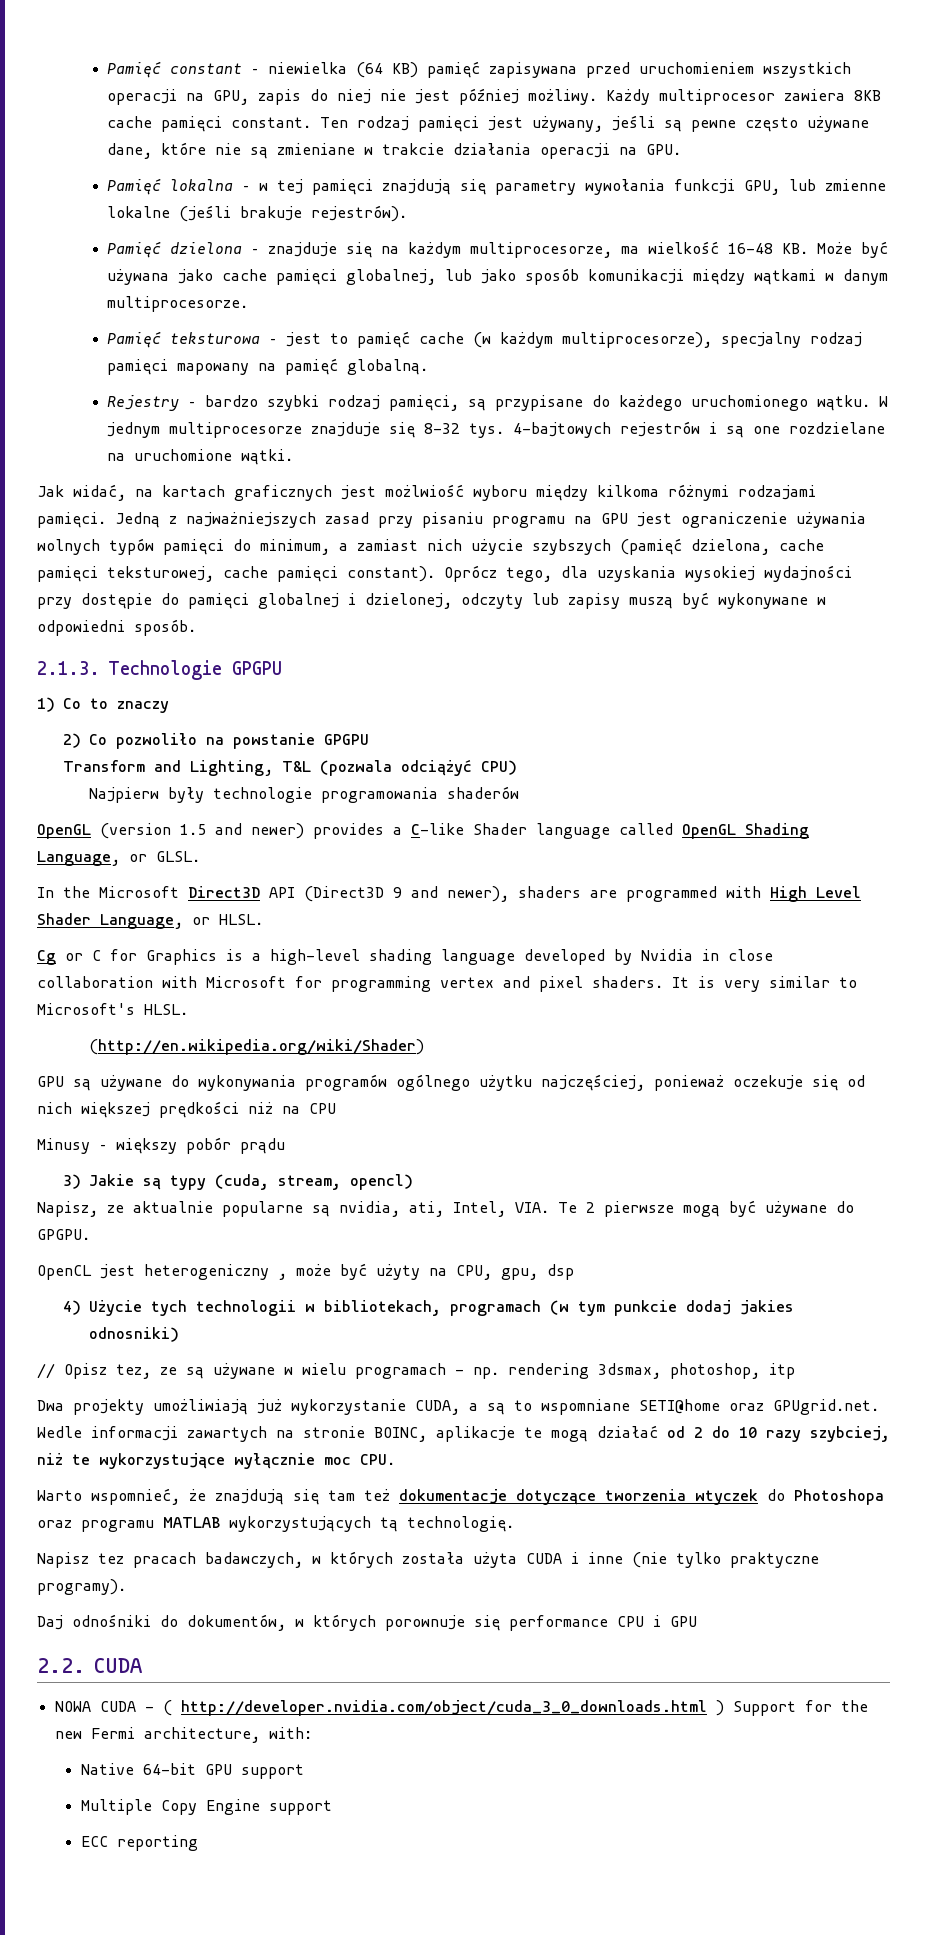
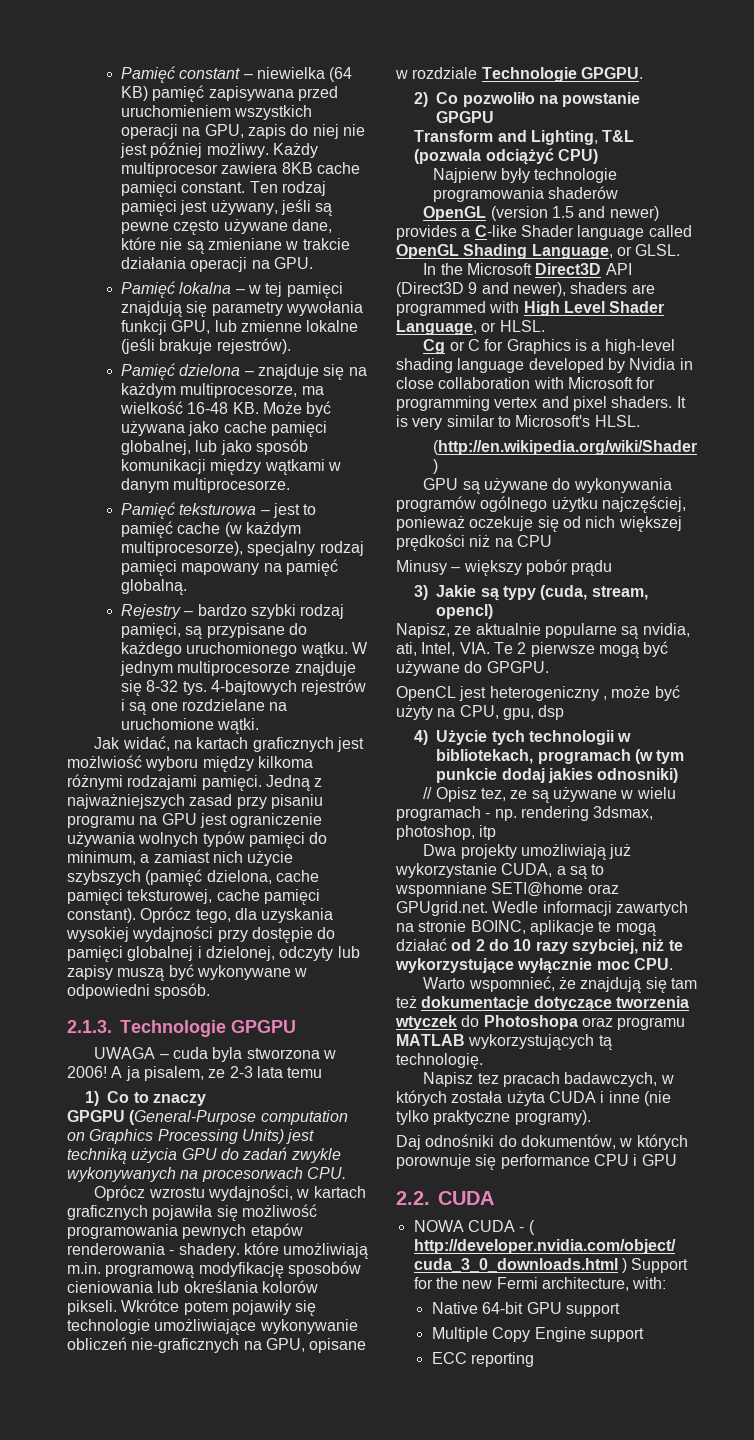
[37,697,170,713] 1) Co to znaczy -> [94,1047,336,1062] [67,1066,323,1081] [85,1091,206,1106] [67,1110,348,1125] [67,1129,315,1144] [67,1147,341,1164] [67,1167,346,1182] [94,1185,366,1201] [67,1204,317,1221] [67,1223,303,1239] [67,1242,369,1259] [67,1261,361,1278] [67,1280,318,1293] [67,1299,317,1316] [67,1319,358,1335] [67,1337,367,1353] [395,67,643,82] UWAGA – cuda byla stworzona w 2006! A ja pisalem, ze 2-3 lata temu // 1) Co to znaczy // GPGPU (General-Purpose computation on Graphics Processing Units) jest techniką użycia GPU do zadań zwykle wykonywanych na procesorwach CPU. // Oprócz wzrostu wydajności, w kartach graficznych pojawiła się możliwość programowania pewnych etapów renderowania - shadery. które umożliwiają m.in. programową modyfikację sposobów cieniowania lub określania kolorów pikseli. Wkrótce potem pojawiły się technologie umożliwiające wykonywanie obliczeń nie-graficznych na GPU, opisane w rozdziale Technologie GPGPU.

